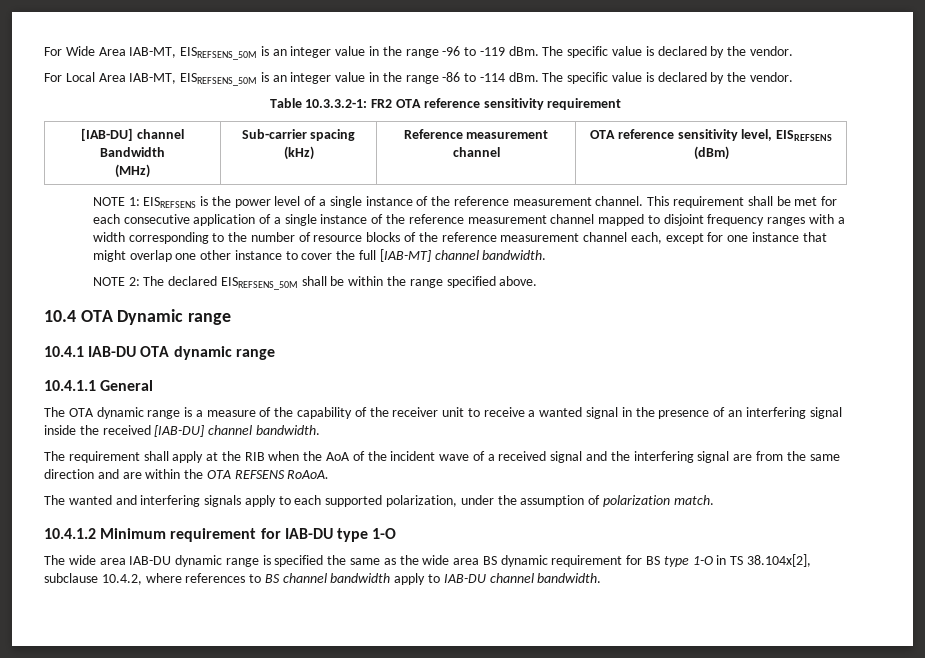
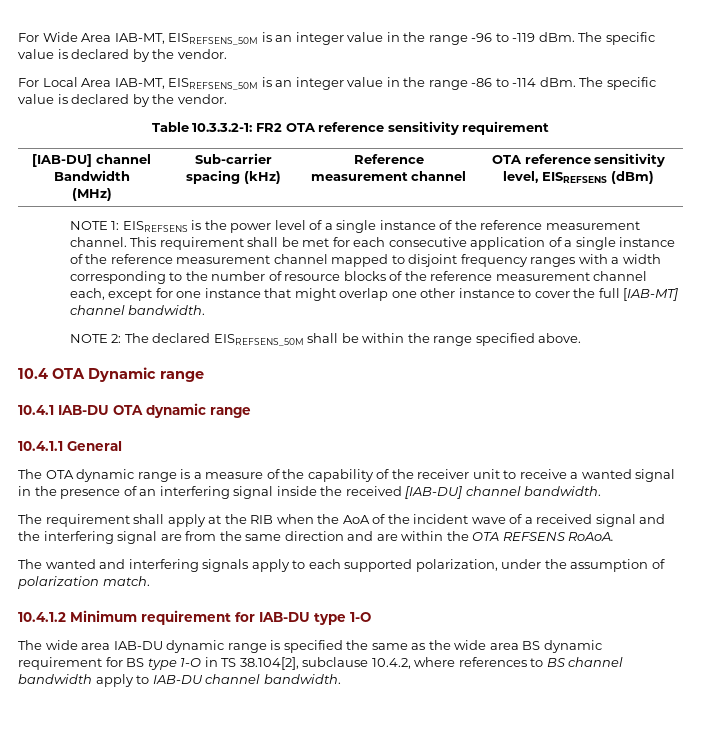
[746,554,811,567] 38.104x[2], -> [239,657,299,670] 38.104[2],

